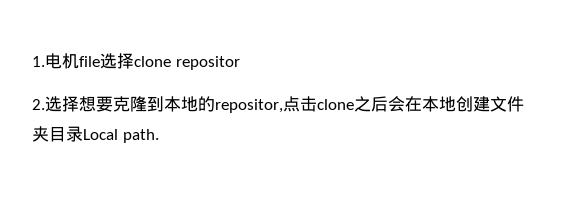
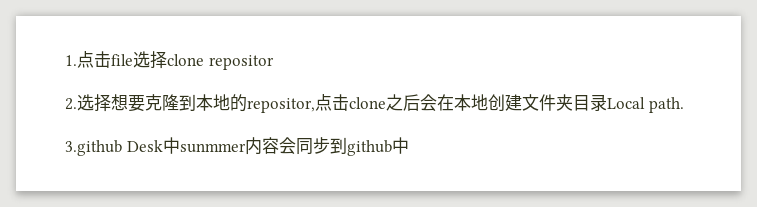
[45,53,79,69] 电机 -> [77,51,111,68] 点击
(159, 136) none -> [65,137,409,156] // 3.github Desk中sunmmer内容会同步到github中

